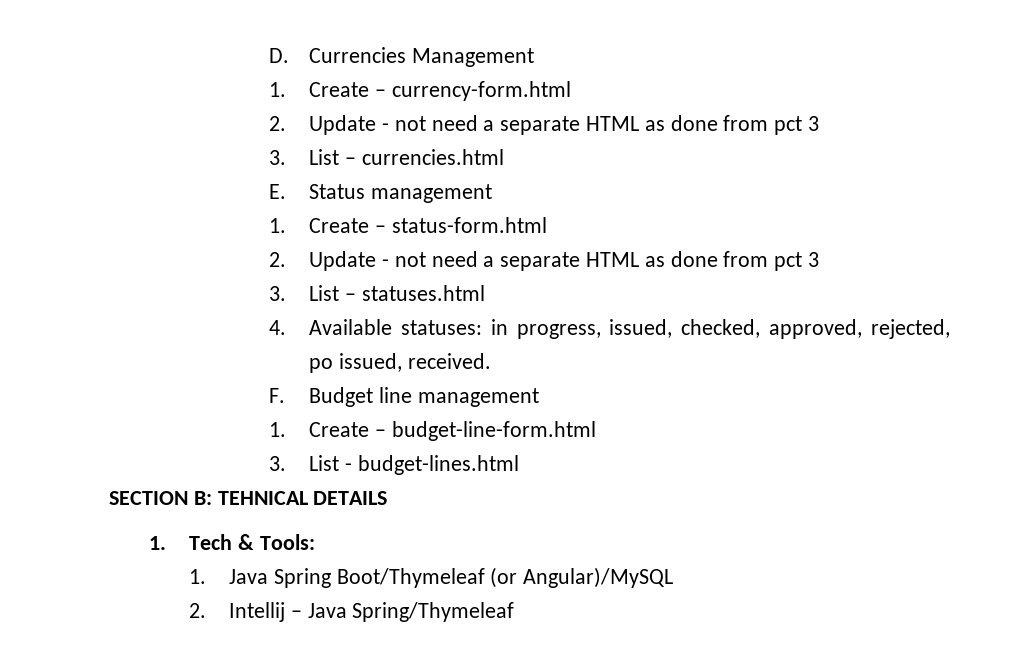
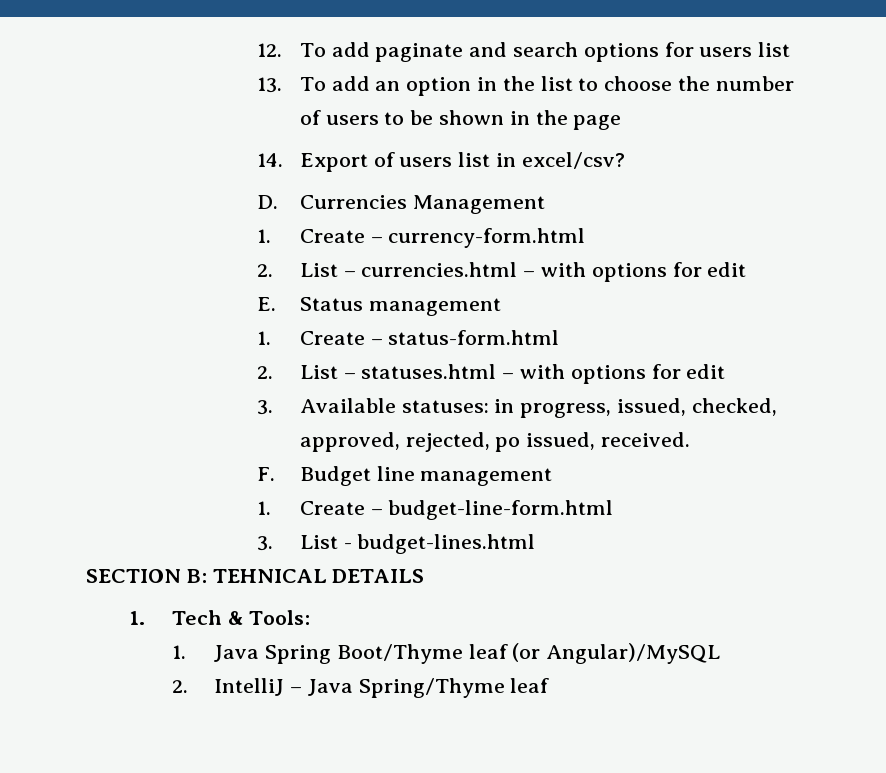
(269, 55) none -> [257,42,791,62] [257,76,794,96] [299,110,622,130] [257,152,625,172] 12. To add paginate and search options for users list // 13. To add an option in the list to choose the number of users to be shown in the page // 14. Export of users list in excel/csv? //
[309,115,819,135] [269,149,504,165] Update - not need a separate HTML as done from pct 3 // 3. List – currencies.html -> [299,262,747,282] List – currencies.html – with options for edit
[309,251,819,271] [269,285,485,301] [269,320,287,335] Update - not need a separate HTML as done from pct 3 // 3. List – statuses.html // 4. -> [299,364,726,384] [257,400,274,415] List – statuses.html – with options for edit // 3.
[336,568,485,588] Boot/Thymeleaf -> [336,644,508,664] Boot/Thyme leaf
[229,602,286,622] Intellij -> [214,678,285,696] IntelliJ
[352,602,515,622] Spring/Thymeleaf -> [358,678,550,698] Spring/Thyme leaf

